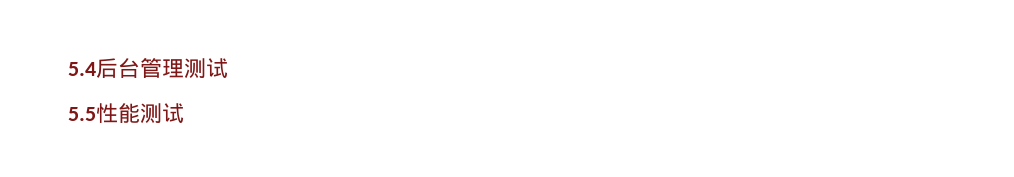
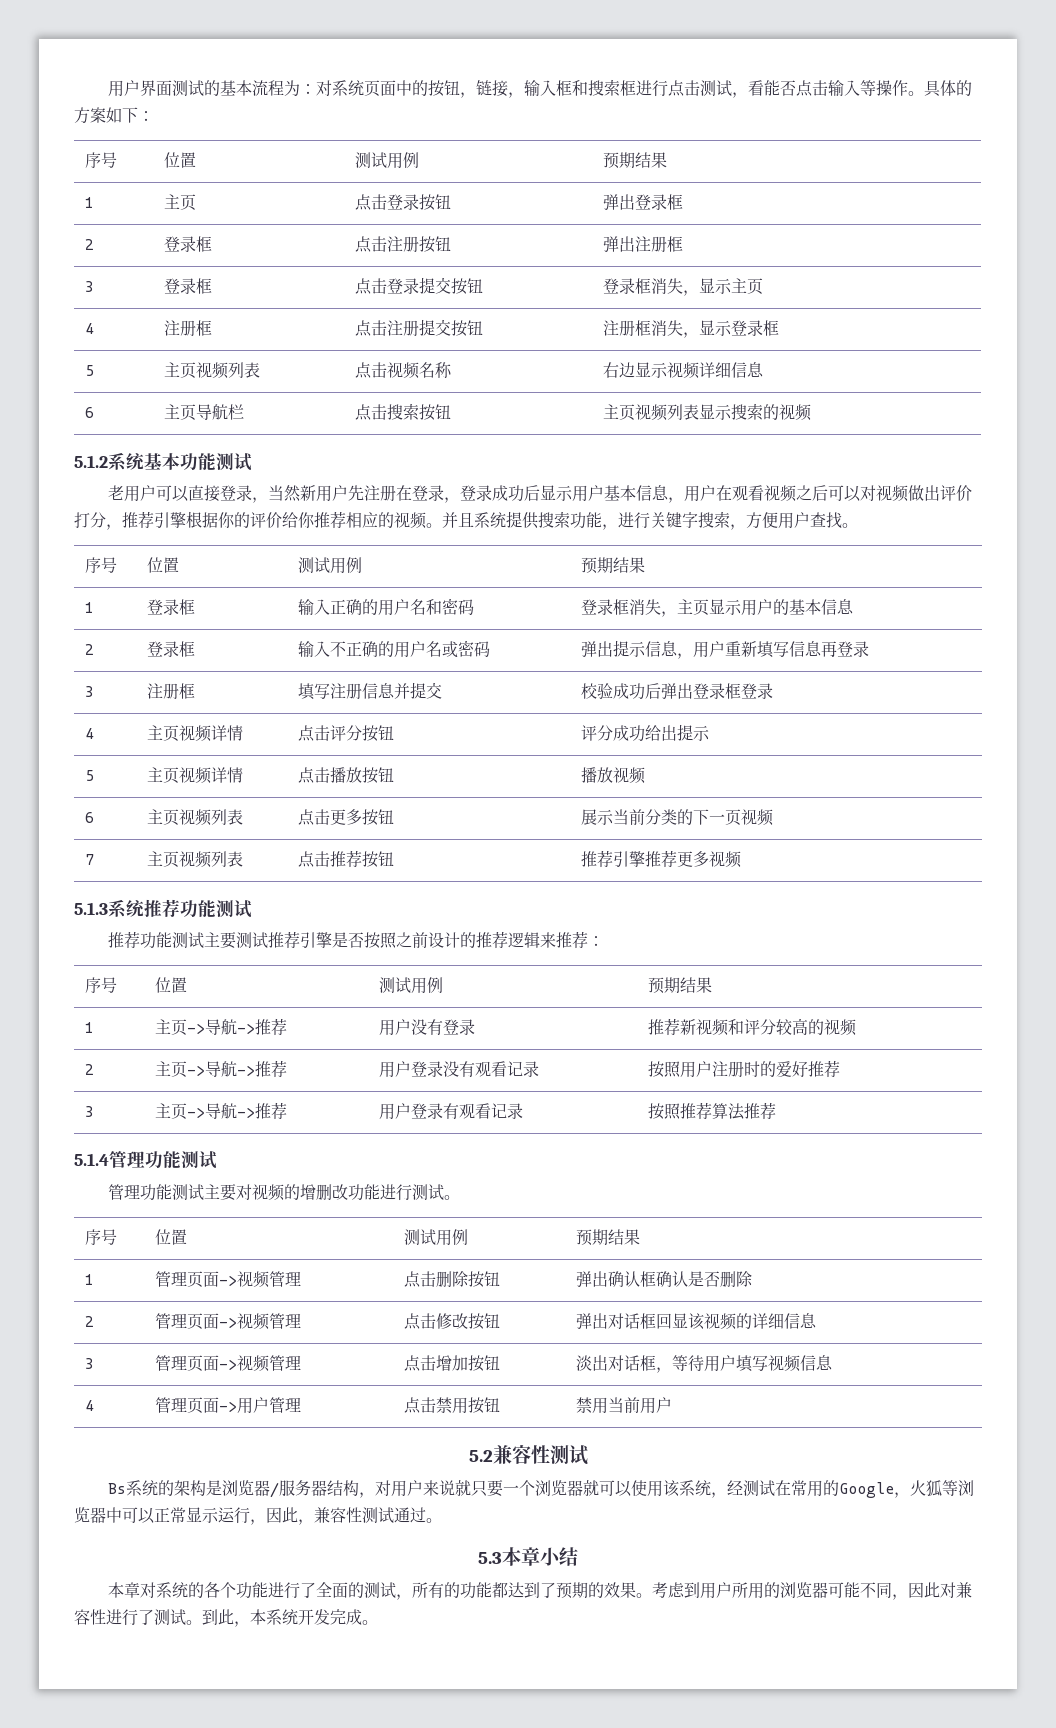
[68,58,228,79] [68,103,184,124] 5.4后台管理测试 // 5.5性能测试 -> [108,79,973,98] [74,107,154,124] [85,152,118,168] [164,152,197,168] [355,152,420,169] [603,152,668,169] [85,197,95,208] [164,194,197,211] [355,194,452,211] [603,194,684,210] [85,239,95,250] [164,236,213,252] [355,236,452,253] [603,236,684,252] [85,281,95,292] [164,278,213,294] [355,277,484,295] [603,278,764,296] [85,323,95,334] [164,320,213,336] [355,319,484,337] [603,320,780,338] [85,365,95,376] [164,362,261,379] [355,362,453,379] [603,362,765,379] [85,407,95,418] [164,404,245,421] [355,403,452,421] [603,403,813,421] [74,452,252,471] [108,485,973,503] [74,511,858,530] [85,557,118,573] [147,557,180,573] [298,557,363,574] [581,557,646,574] [85,602,95,613] [147,599,196,615] [298,598,475,616] [581,599,855,617] [85,644,95,655] [147,641,196,657] [298,640,491,658] [581,640,870,659] [85,686,95,697] [147,683,196,699] [298,682,443,700] [581,683,774,700] [85,728,95,739] [147,725,244,742] [298,725,395,742] [581,724,711,742] [85,770,95,781] [147,767,244,784] [298,767,395,784] [581,767,647,784] [85,812,95,823] [147,809,244,826] [298,809,395,826] [581,809,775,826] [85,854,95,865] [147,851,244,868] [298,850,395,868] [581,850,743,868] [74,899,252,918] [108,931,605,949] [85,977,118,993] [155,977,188,993] [379,977,444,994] [648,977,713,994] [85,1022,95,1033] [155,1018,288,1036] [379,1019,476,1036] [648,1018,858,1036] [85,1064,95,1075] [155,1060,288,1078] [379,1061,540,1078] [648,1060,841,1078] [85,1106,95,1117] [155,1102,288,1120] [379,1103,524,1120] [648,1102,777,1120] [74,1151,217,1169] [108,1184,461,1201] [85,1229,118,1245] [155,1229,188,1245] [404,1229,469,1246] [576,1229,641,1246] [85,1274,95,1285] [155,1271,302,1288] [404,1271,501,1288] [576,1271,754,1287] [85,1316,95,1327] [155,1313,302,1330] [404,1313,501,1330] [576,1313,818,1330] [85,1358,95,1369] [155,1355,302,1372] [404,1355,501,1372] [576,1355,834,1373] [85,1400,95,1411] [155,1397,302,1414] [404,1397,501,1414] [576,1397,673,1414] [468,1445,588,1465] [108,1480,975,1498] [74,1507,442,1525] [478,1547,578,1566] [108,1582,973,1600] [74,1609,378,1627] 用户界面测试的基本流程为：对系统页面中的按钮，链接，输入框和搜索框进行点击测试，看能否点击输入等操作。具体的方案如下： // 序号 | 位置 | 测试用例 | 预期结果 // 1 | 主页 | 点击登录按钮 | 弹出登录框 // 2 | 登录框 | 点击注册按钮 | 弹出注册框 // 3 | 登录框 | 点击登录提交按钮 | 登录框消失，显示主页 // 4 | 注册框 | 点击注册提交按钮 | 注册框消失，显示登录框 // 5 | 主页视频列表 | 点击视频名称 | 右边显示视频详细信息 // 6 | 主页导航栏 | 点击搜索按钮 | 主页视频列表显示搜索的视频 // 5.1.2系统基本功能测试 // 老用户可以直接登录，当然新用户先注册在登录，登录成功后显示用户基本信息，用户在观看视频之后可以对视频做出评价打分，推荐引擎根据你的评价给你推荐相应的视频。并且系统提供搜索功能，进行关键字搜索，方便用户查找。 // 序号 | 位置 | 测试用例 | 预期结果 // 1 | 登录框 | 输入正确的用户名和密码 | 登录框消失，主页显示用户的基本信息 // 2 | 登录框 | 输入不正确的用户名或密码 | 弹出提示信息，用户重新填写信息再登录 // 3 | 注册框 | 填写注册信息并提交 | 校验成功后弹出登录框登录 // 4 | 主页视频详情 | 点击评分按钮 | 评分成功给出提示 // 5 | 主页视频详情 | 点击播放按钮 | 播放视频 // 6 | 主页视频列表 | 点击更多按钮 | 展示当前分类的下一页视频 // 7 | 主页视频列表 | 点击推荐按钮 | 推荐引擎推荐更多视频 // 5.1.3系统推荐功能测试 // 推荐功能测试主要测试推荐引擎是否按照之前设计的推荐逻辑来推荐： // 序号 | 位置 | 测试用例 | 预期结果 // 1 | 主页->导航->推荐 | 用户没有登录 | 推荐新视频和评分较高的视频 // 2 | 主页->导航->推荐 | 用户登录没有观看记录 | 按照用户注册时的爱好推荐 // 3 | 主页->导航->推荐 | 用户登录有观看记录 | 按照推荐算法推荐 // 5.1.4管理功能测试 // 管理功能测试主要对视频的增删改功能进行测试。 // 序号 | 位置 | 测试用例 | 预期结果 // 1 | 管理页面->视频管理 | 点击删除按钮 | 弹出确认框确认是否删除 // 2 | 管理页面->视频管理 | 点击修改按钮 | 弹出对话框回显该视频的详细信息 // 3 | 管理页面->视频管理 | 点击增加按钮 | 淡出对话框，等待用户填写视频信息 // 4 | 管理页面->用户管理 | 点击禁用按钮 | 禁用当前用户 // 5.2兼容性测试 // Bs系统的架构是浏览器/服务器结构，对用户来说就只要一个浏览器就可以使用该系统，经测试在常用的Google，火狐等浏览器中可以正常显示运行，因此，兼容性测试通过。 // 5.3本章小结 // 本章对系统的各个功能进行了全面的测试，所有的功能都达到了预期的效果。考虑到用户所用的浏览器可能不同，因此对兼容性进行了测试。到此，本系统开发完成。

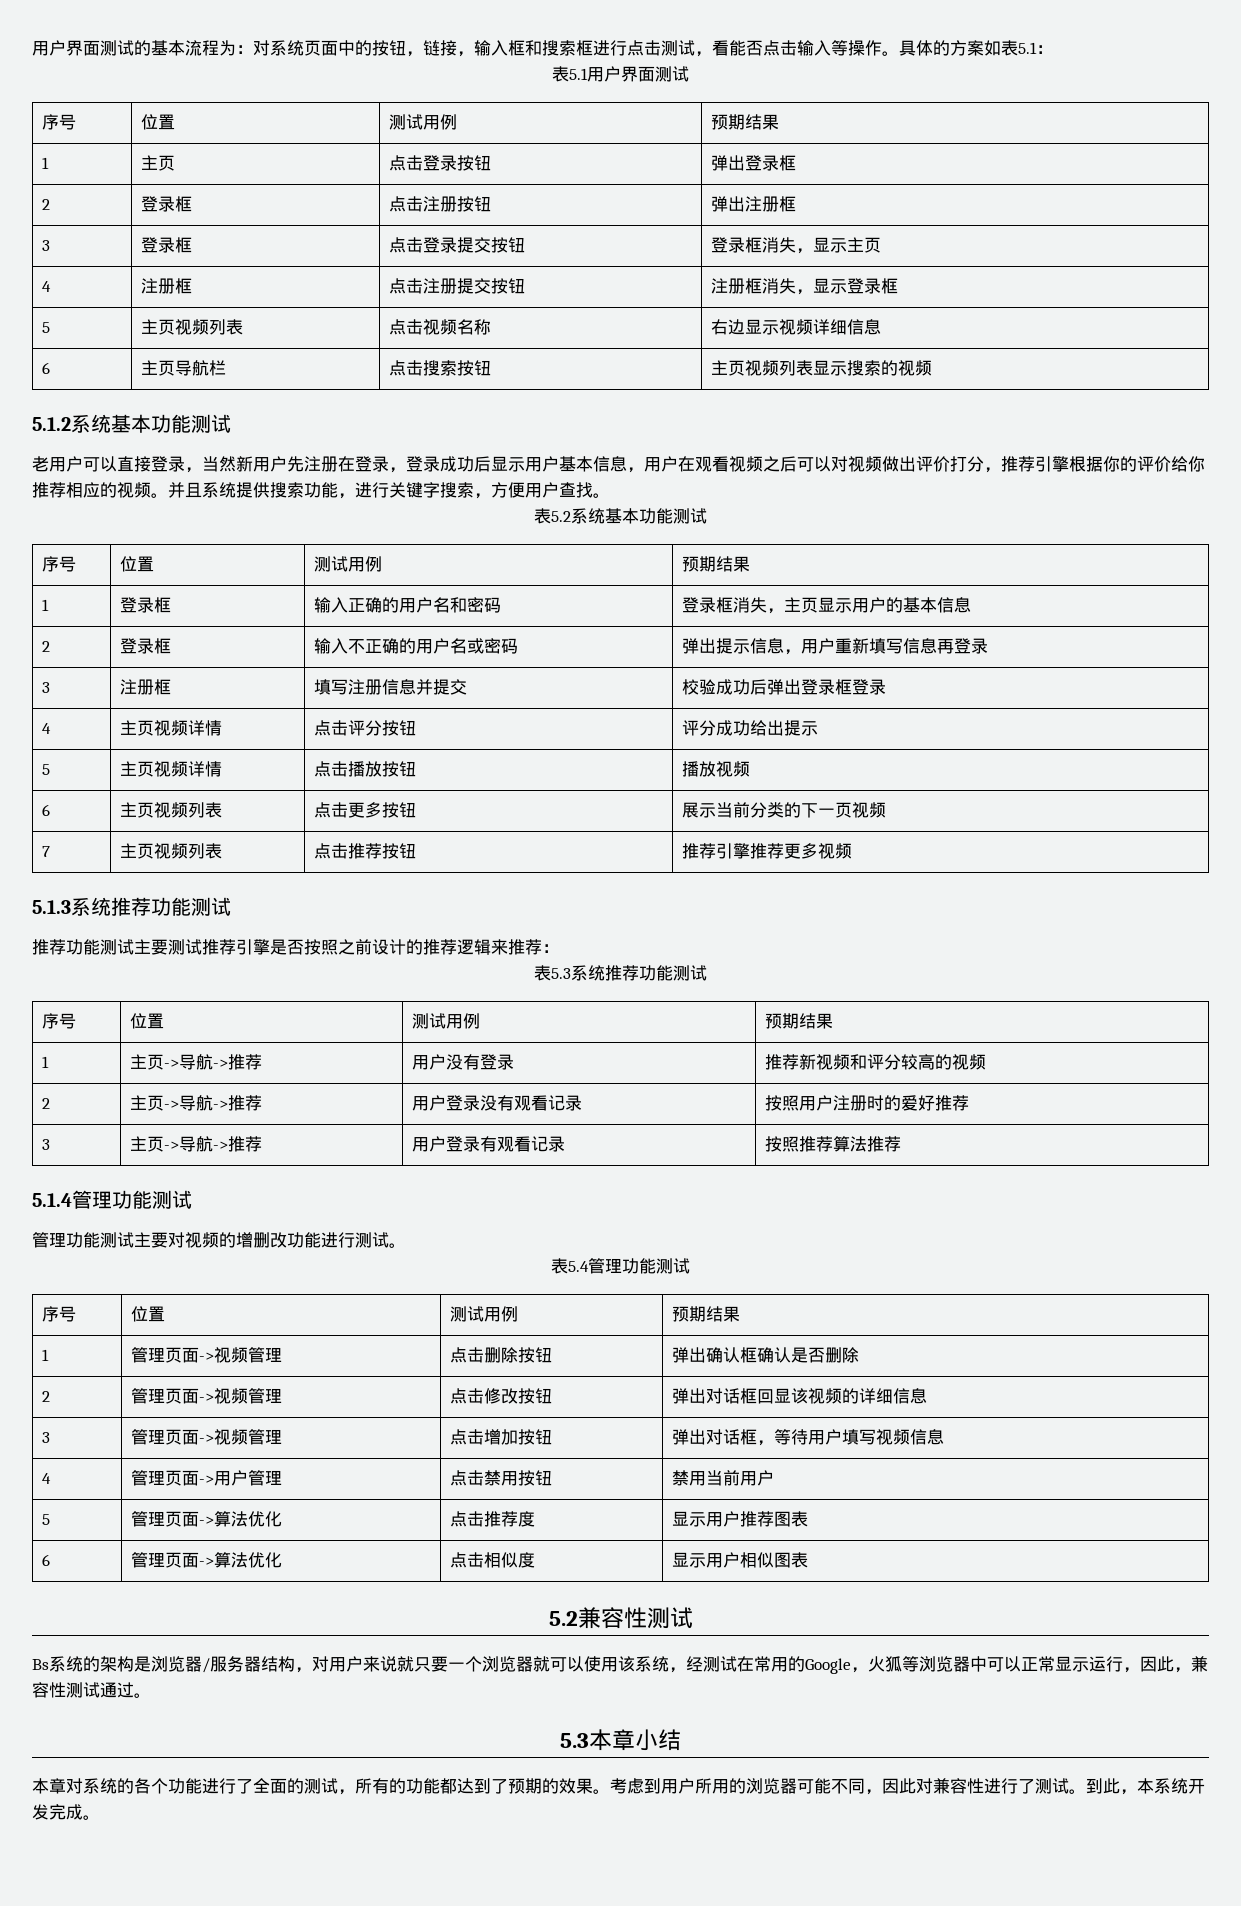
[122,107,154,123] 下： -> [1001,40,1053,56] [552,66,689,82] 表5.1： // 表5.1用户界面测试
(858, 525) none -> [534,508,707,524] // 表5.2系统基本功能测试
(605, 941) none -> [534,965,707,981] // 表5.3系统推荐功能测试
(461, 1197) none -> [551,1258,690,1274] // 表5.4管理功能测试
[576,1355,593,1371] 淡 -> [672,1429,690,1445] 弹
(673, 1405) none -> [42,1514,51,1525] [131,1511,283,1527] [450,1511,536,1527] [672,1511,809,1527] [42,1554,51,1566] [131,1552,283,1568] [450,1552,536,1568] [672,1552,809,1568] // 5 | 管理页面->算法优化 | 点击推荐度 | 显示用户推荐图表 // 6 | 管理页面->算法优化 | 点击相似度 | 显示用户相似图表

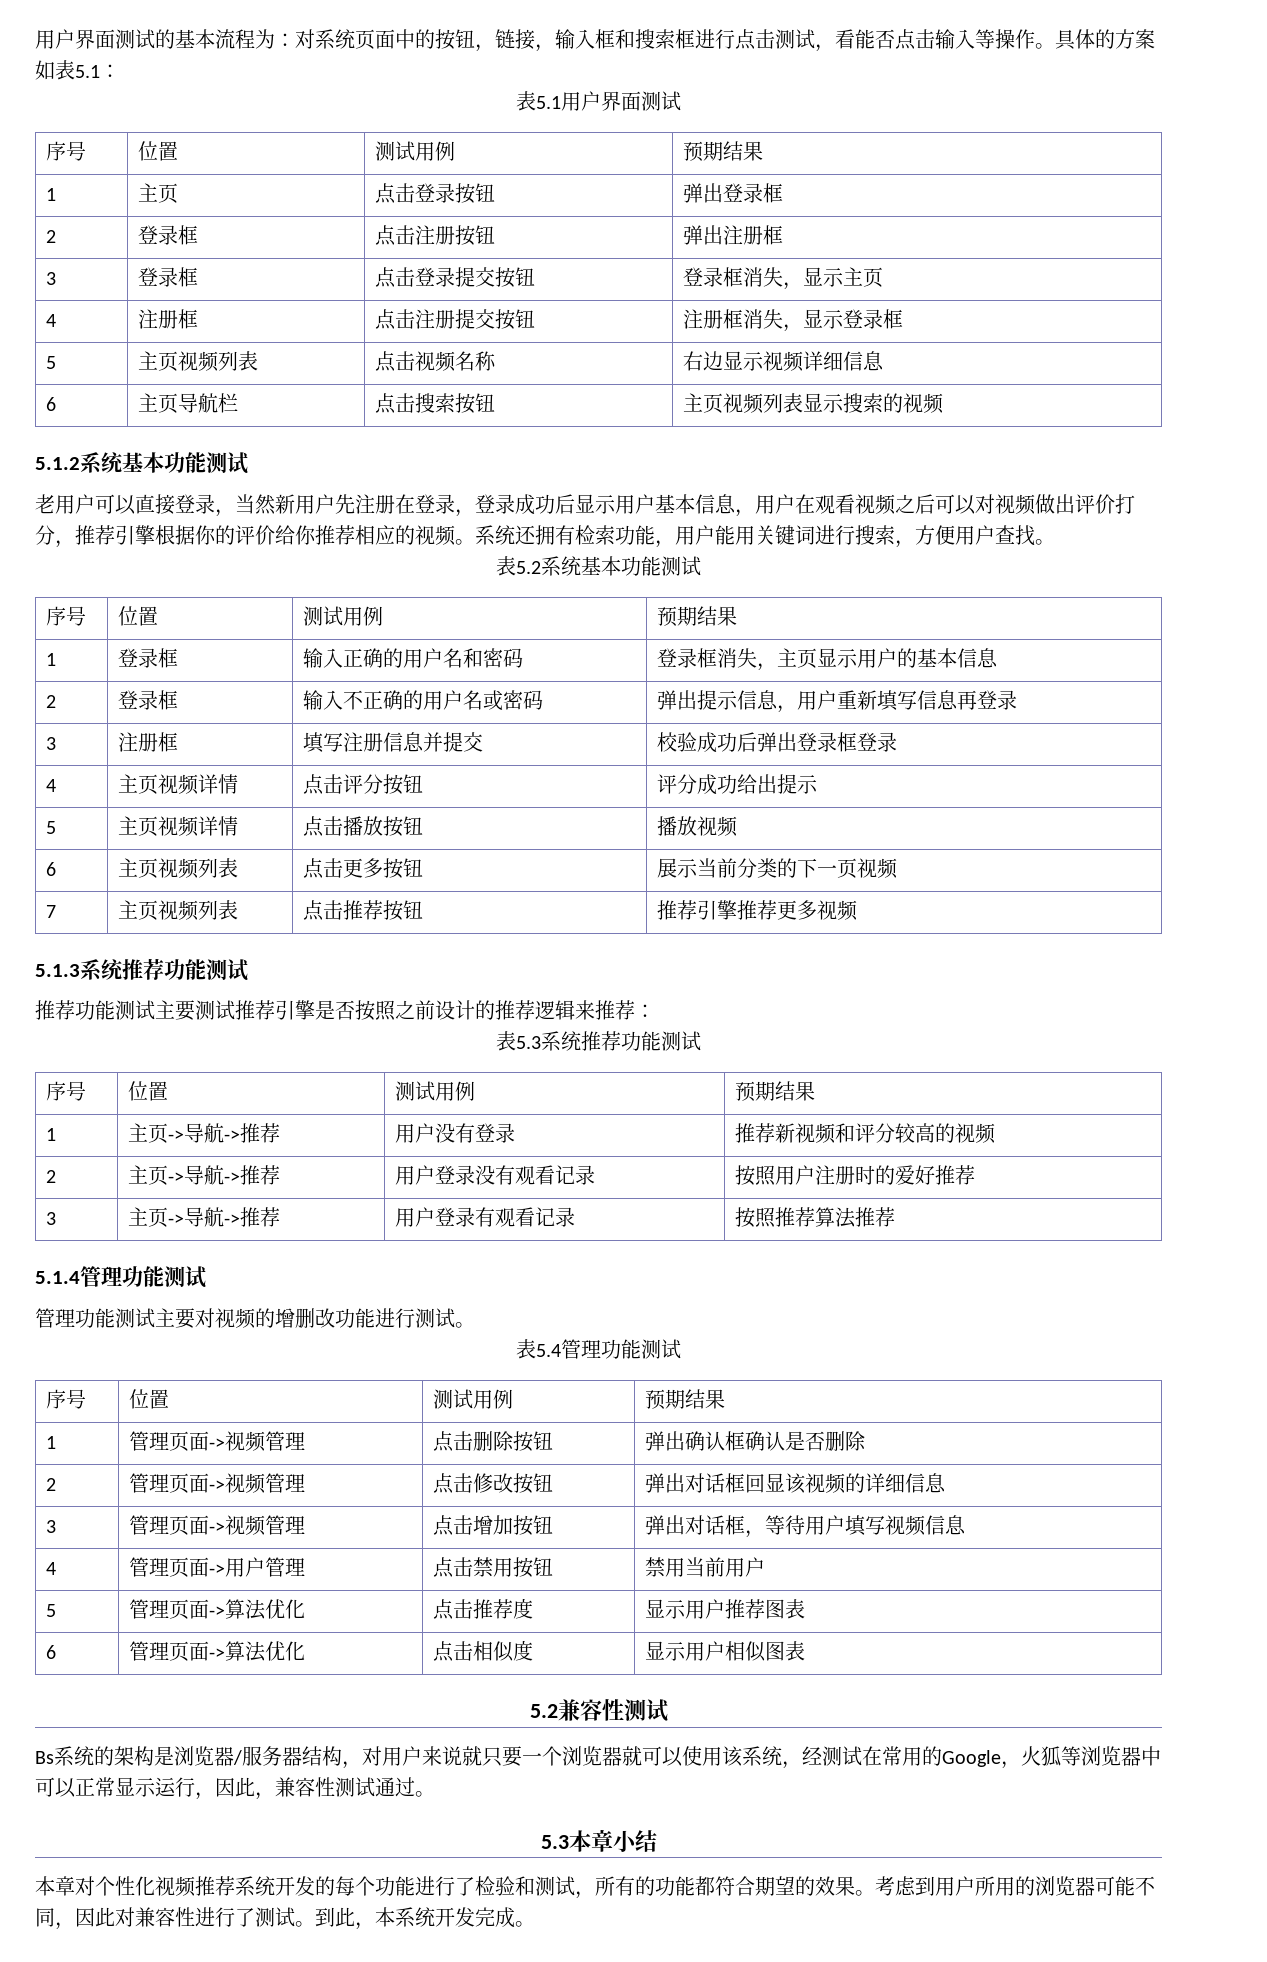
[168,482,440,499] 并且系统提供搜索功能，进行关键字 -> [475,525,855,548] 系统还拥有检索功能，用户能用关键词进行
[83,1778,151,1794] 系统的各 -> [95,1876,355,1897] 个性化视频推荐系统开发的每
[253,1778,304,1794] 全面的 -> [475,1876,535,1896] 检验和
[457,1778,542,1794] 达到了预期 -> [715,1876,795,1896] 符合期望

